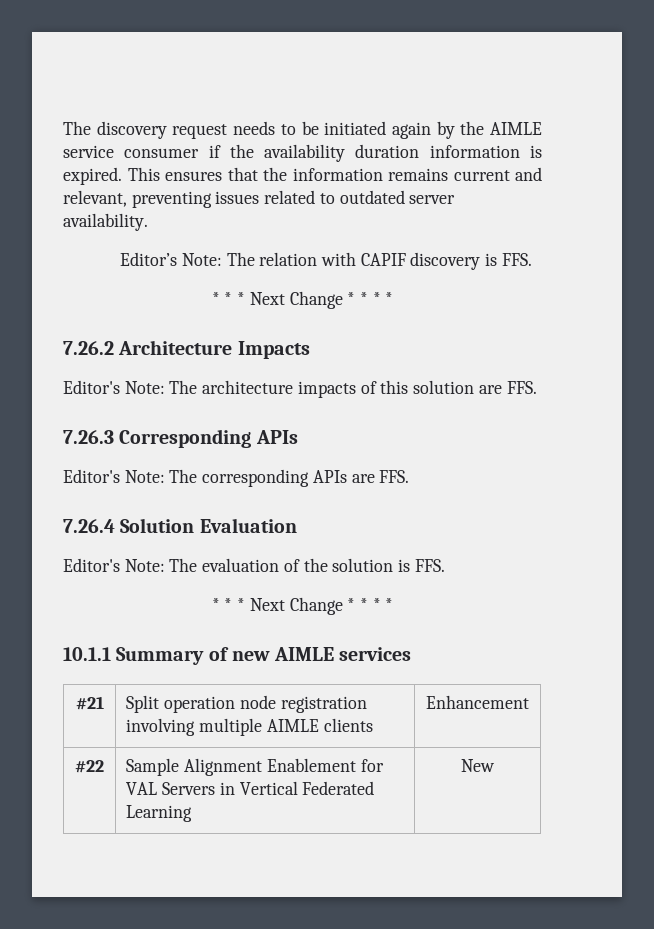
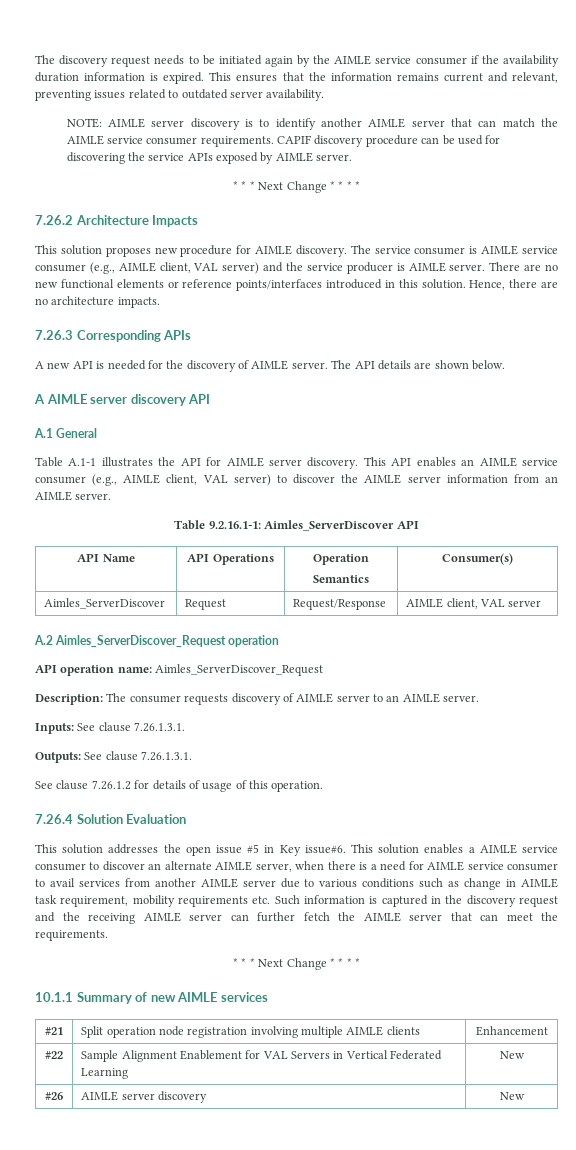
[120,252,532,270] Editor’s Note: The relation with CAPIF discovery is FFS. -> [66,118,559,130] [66,135,501,147] [66,152,353,164] NOTE: AIMLE server discovery is to identify another AIMLE server that can match the AIMLE service consumer requirements. CAPIF discovery procedure can be used for discovering the service APIs exposed by AIMLE server.
[63,380,537,398] [63,429,298,448] [63,469,410,487] [63,518,297,533] [63,558,445,572] Editor's Note: The architecture impacts of this solution are FFS. // 7.26.3 Corresponding APIs // Editor's Note: The corresponding APIs are FFS. // 7.26.4 Solution Evaluation // Editor's Note: The evaluation of the solution is FFS. -> [35,245,559,257] [35,262,559,274] [35,279,558,291] [35,296,160,308] [35,330,192,342] [35,360,505,372] [34,394,211,406] [34,428,98,438] [35,457,558,469] [35,474,558,486] [35,491,112,501] [174,520,419,531] [77,553,135,562] [187,553,274,565] [313,554,369,565] [313,575,369,583] [442,553,513,565] [44,598,166,609] [185,599,227,610] [293,599,387,610] [406,598,542,609] [34,635,280,647] [35,664,324,676] [35,693,480,705] [35,722,186,734] [35,751,193,763] [35,780,324,792] [35,814,187,824] [35,844,558,856] [35,861,558,872] [35,878,558,890] [35,895,558,907] [35,912,558,924] [35,930,108,941] This solution proposes new procedure for AIMLE discovery. The service consumer is AIMLE service consumer (e.g., AIMLE client, VAL server) and the service producer is AIMLE server. There are no new functional elements or reference points/interfaces introduced in this solution. Hence, there are no architecture impacts. // 7.26.3 Corresponding APIs // A new API is needed for the discovery of AIMLE server. The API details are shown below. // A AIMLE server discovery API // A.1 General // Table A.1-1 illustrates the API for AIMLE server discovery. This API enables an AIMLE service consumer (e.g., AIMLE client, VAL server) to discover the AIMLE server information from an AIMLE server. // Table 9.2.16.1-1: Aimles_ServerDiscover API // API Name | API Operations | Operation // Semantics | Consumer(s) // Aimles_ServerDiscover | Request | Request/Response | AIMLE client, VAL server // A.2 Aimles_ServerDiscover_Request operation // API operation name: Aimles_ServerDiscover_Request // Description: The consumer requests discovery of AIMLE server to an AIMLE server. // Inputs: See clause 7.26.1.3.1. // Outputs: See clause 7.26.1.3.1. // See clause 7.26.1.2 for details of usage of this operation. // 7.26.4 Solution Evaluation // This solution addresses the open issue #5 in Key issue#6. This solution enables a AIMLE service consumer to discover an alternate AIMLE server, when there is a need for AIMLE service consumer to avail services from another AIMLE server due to various conditions such as change in AIMLE task requirement, mobility requirements etc. Such information is captured in the discovery request and the receiving AIMLE server can further fetch the AIMLE server that can meet the requirements.
(495, 765) none -> [45,1092,63,1100] [81,1091,207,1103] [499,1092,525,1100] // #26 | AIMLE server discovery | New

